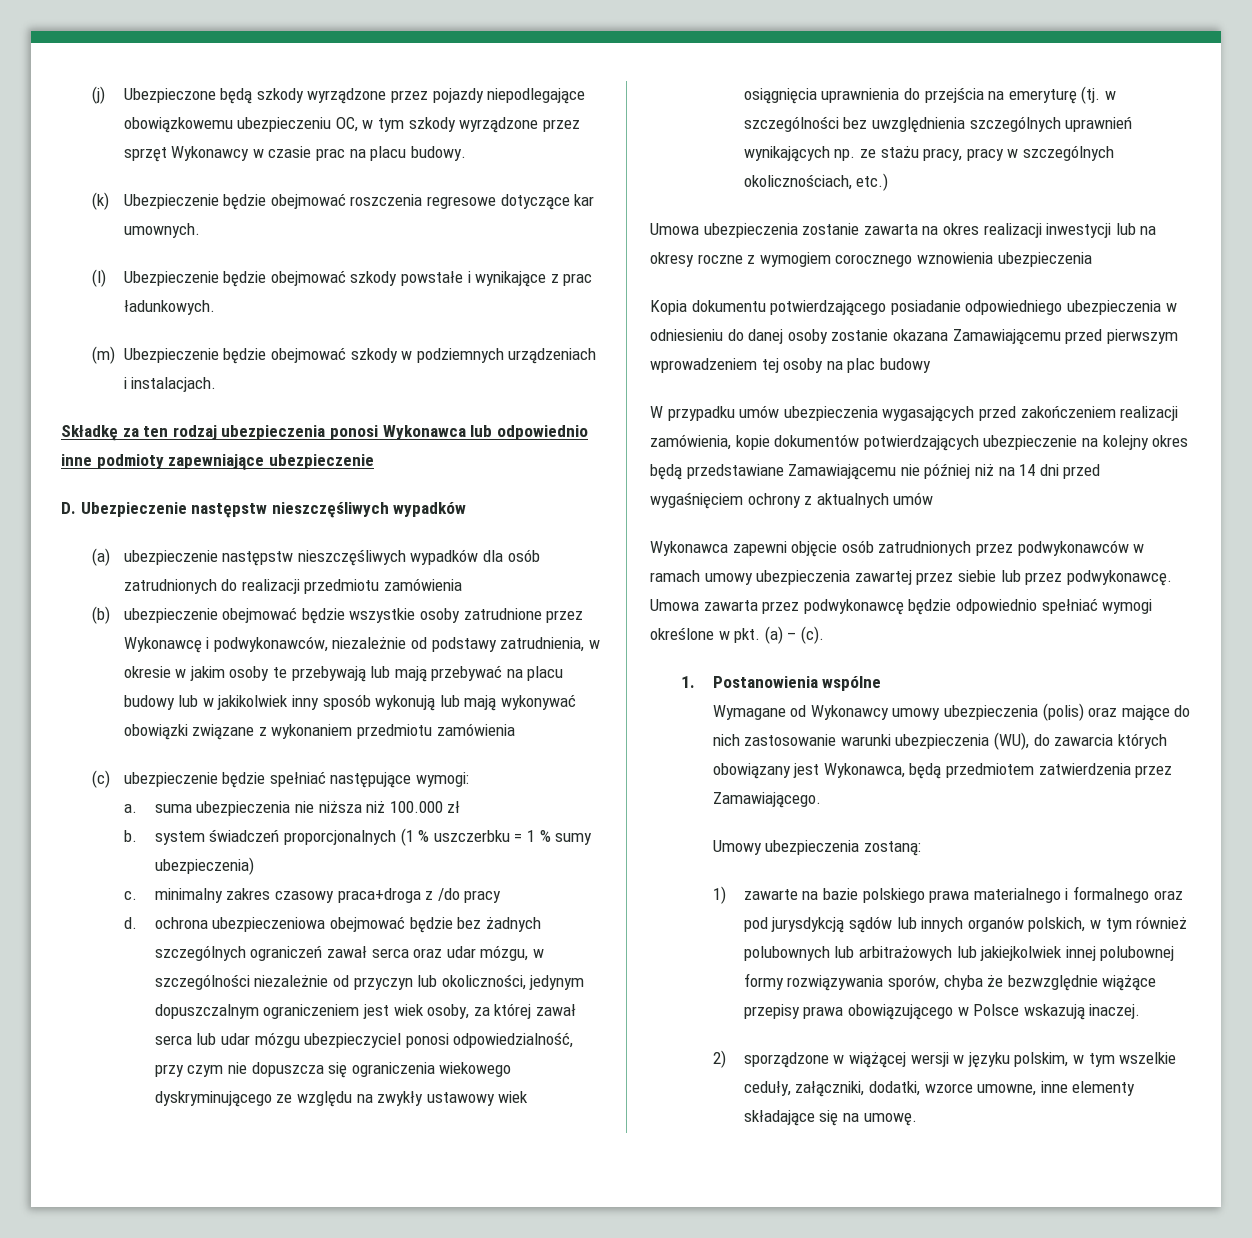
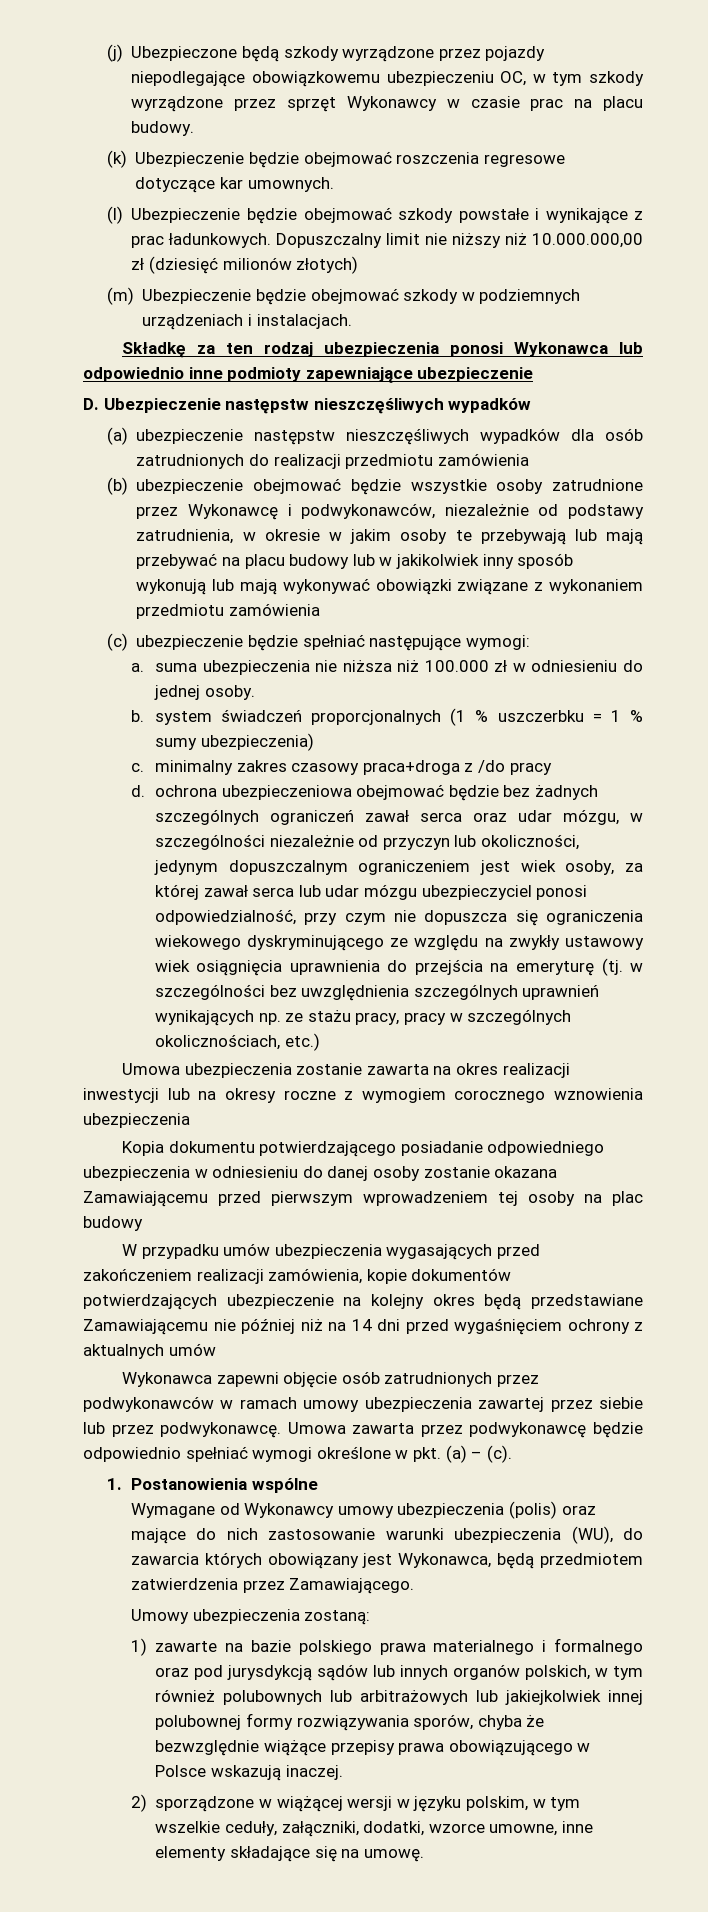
(215, 307) none -> [276,233,643,248] [131,256,359,274] Dopuszczalny limit nie niższy niż 10.000.000,00 zł (dziesięć milionów złotych)
(461, 807) none -> [512,660,644,672] [153,685,255,700] w odniesieniu do jednej osoby.

